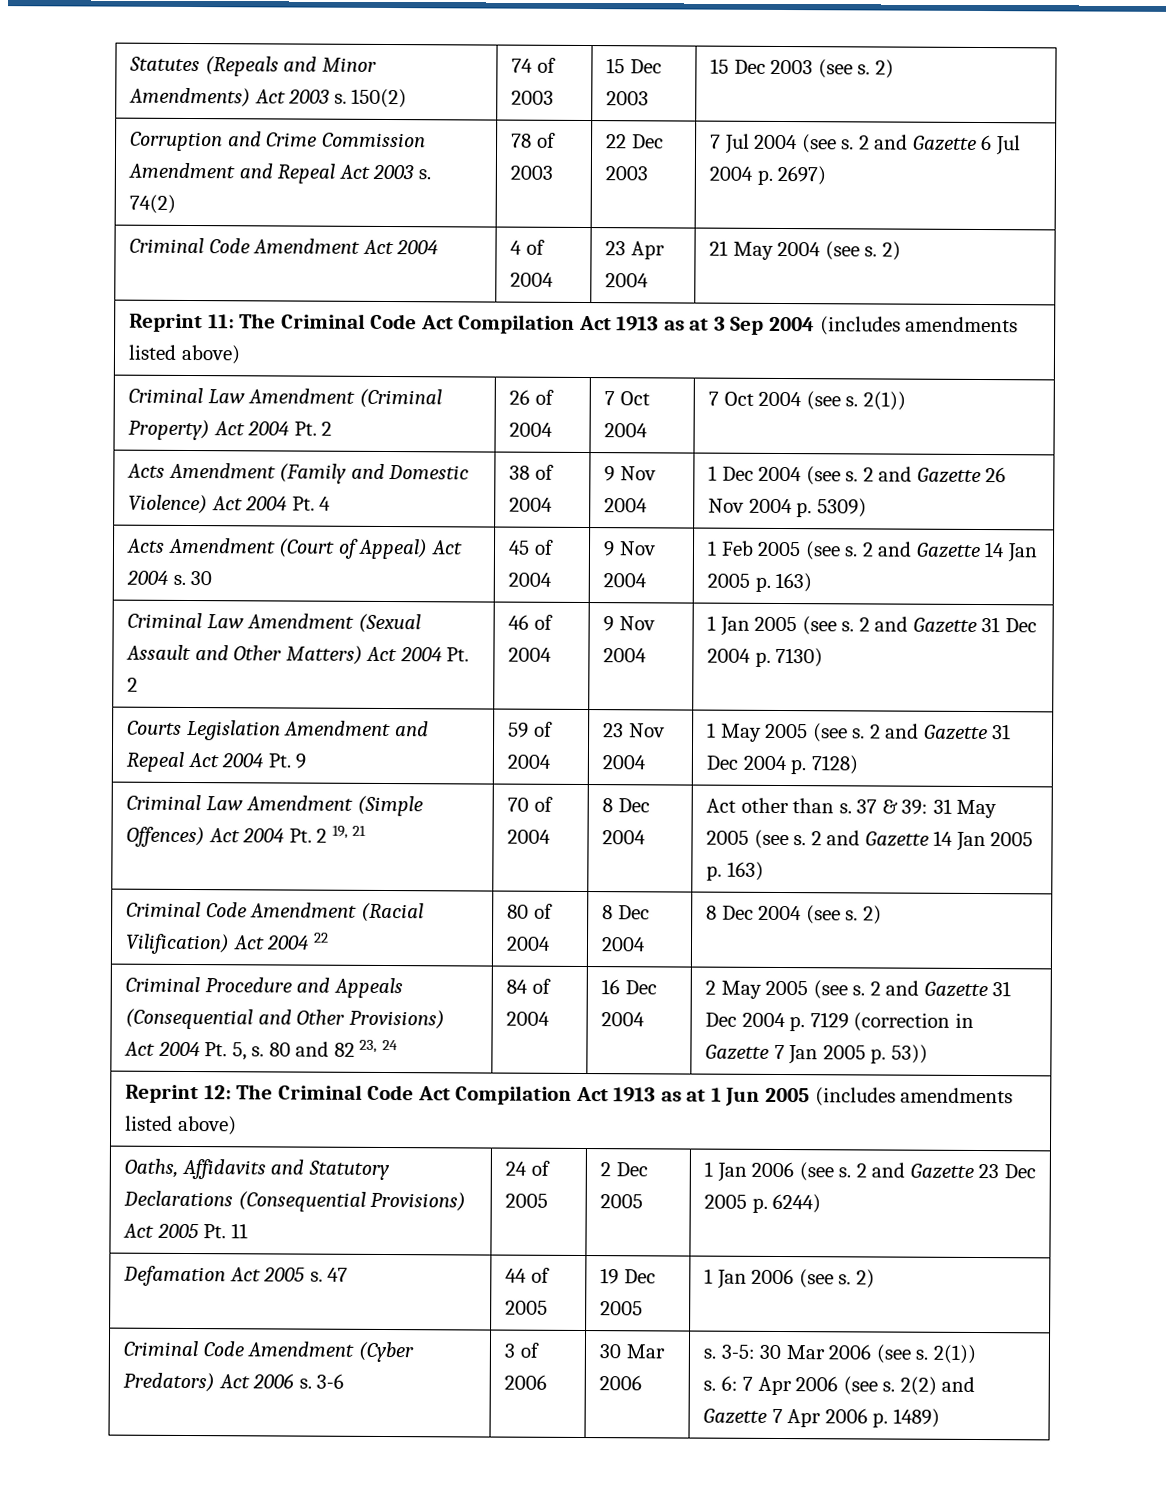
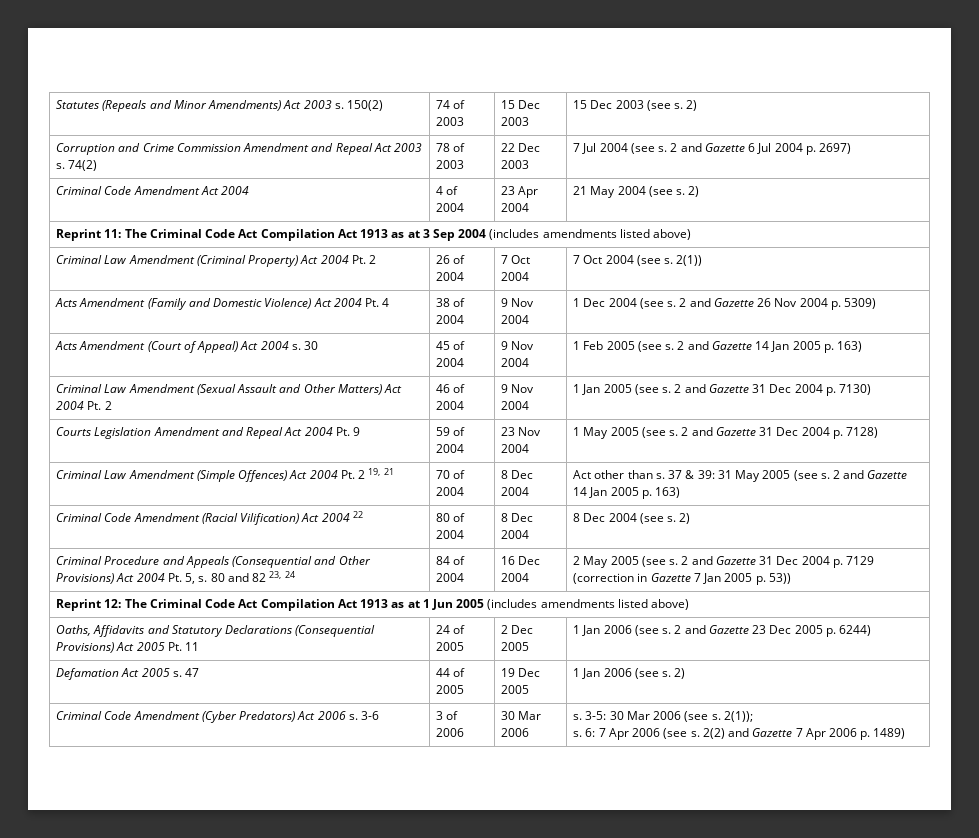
[932,1344,976,1364] 2(1)) -> [723,711,753,722] 2(1));

